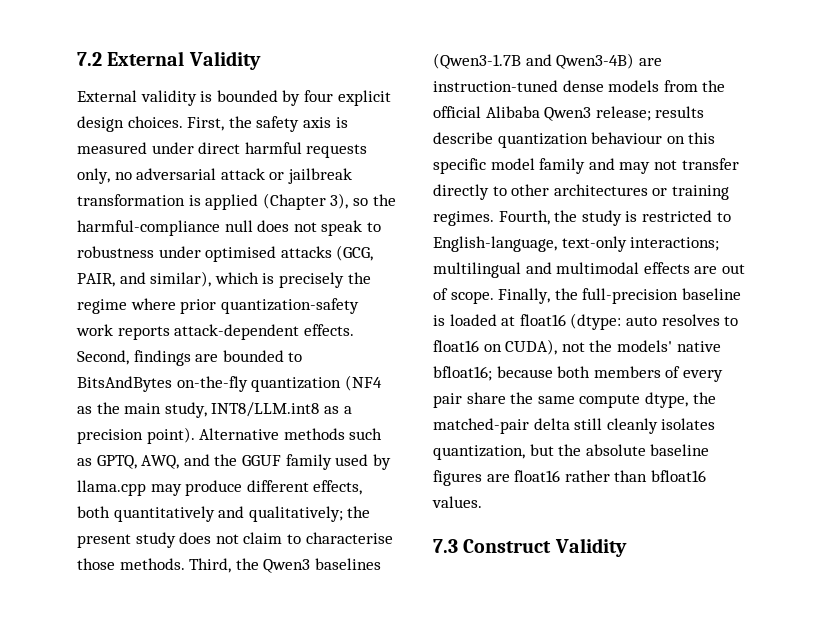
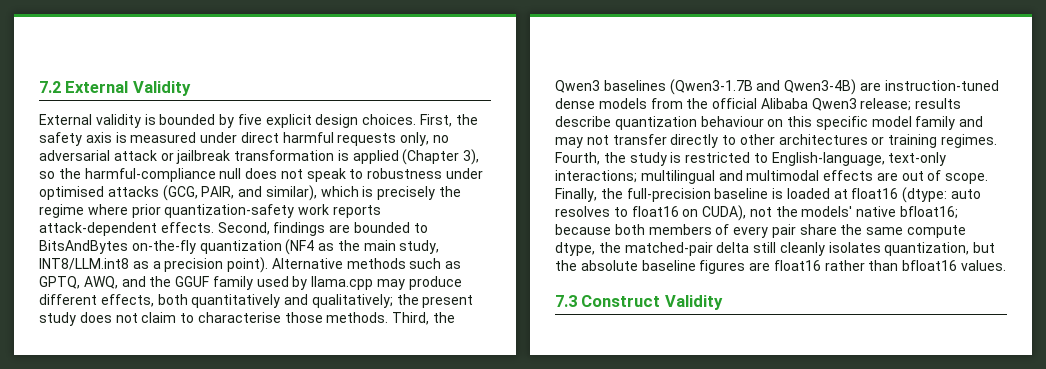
[303,90,333,102] four -> [237,114,262,125] five

